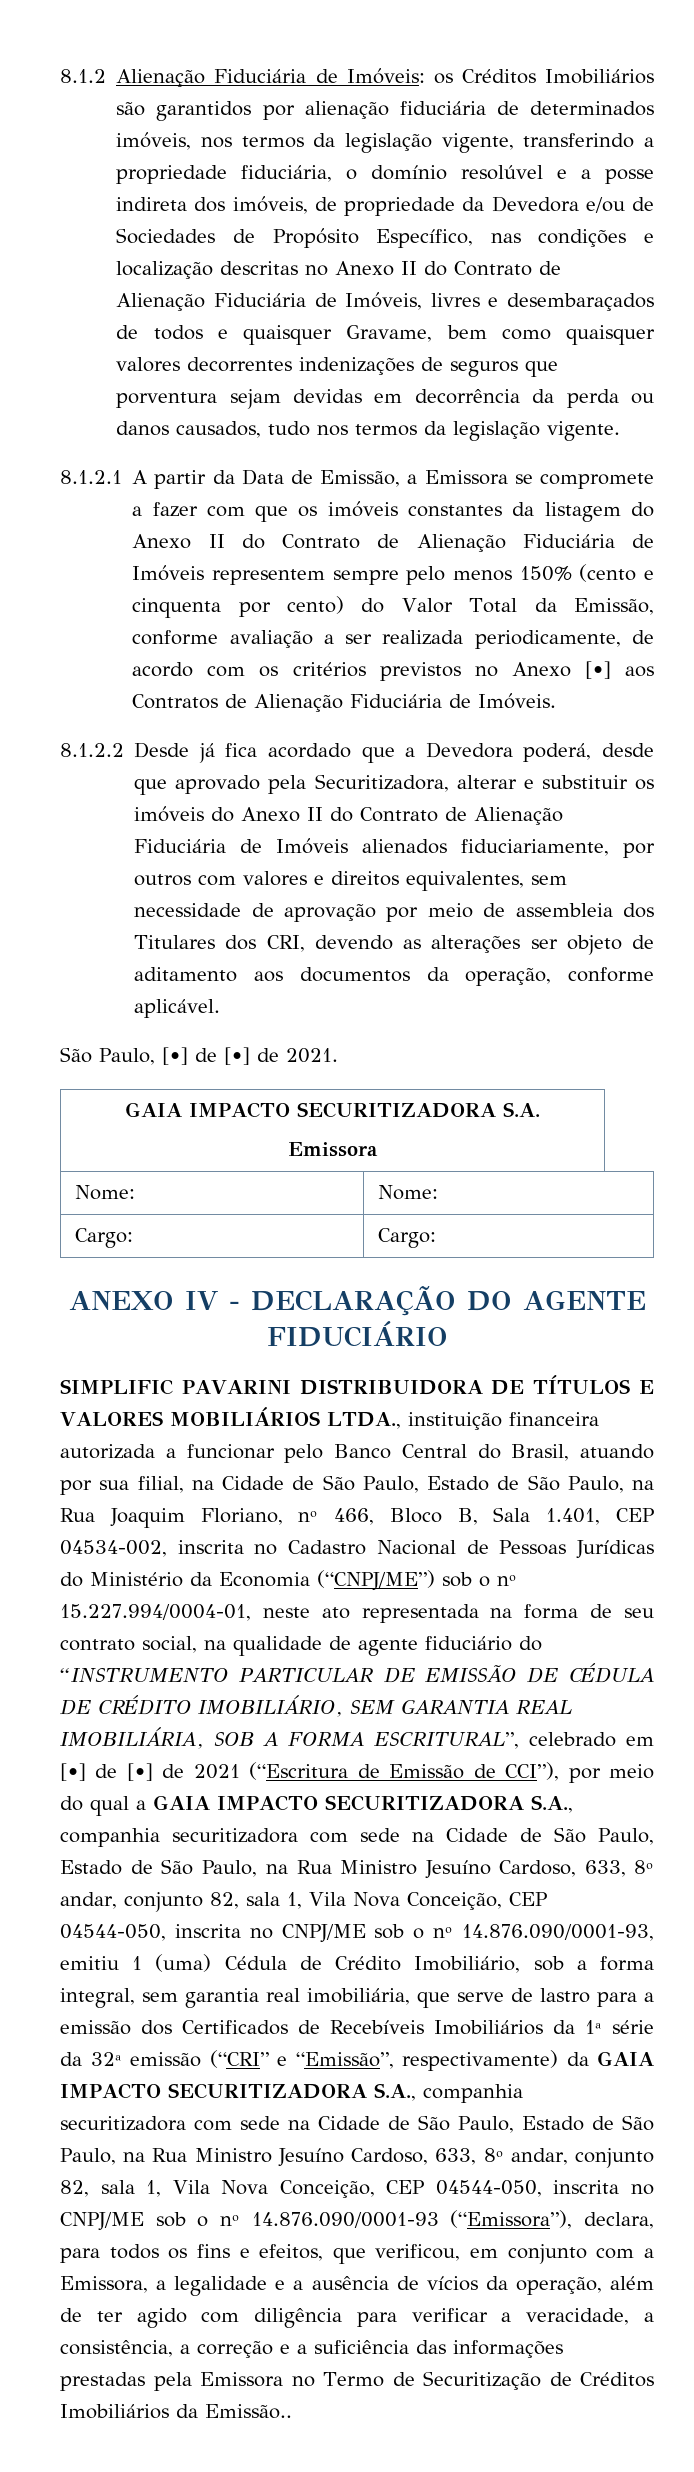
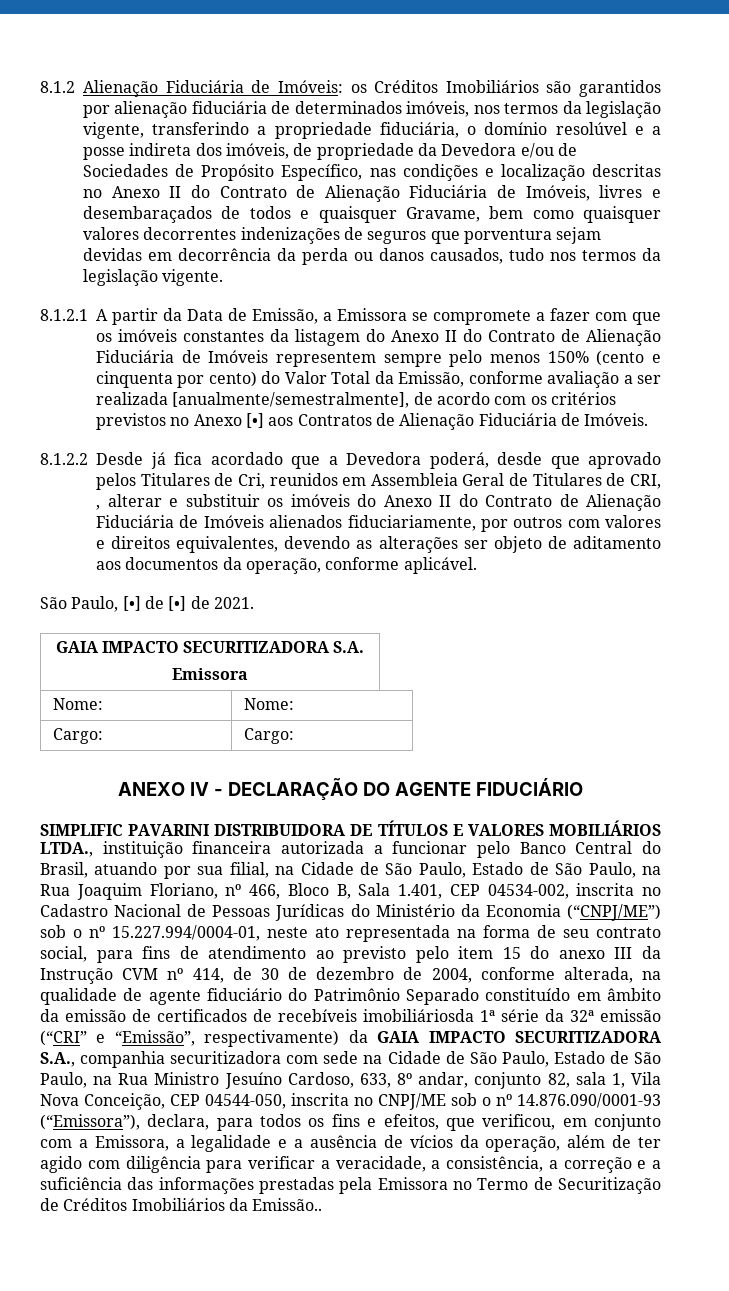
[474,630,621,649] periodicamente, -> [172,392,410,408] [anualmente/semestralmente],
[268,774,449,794] pela Securitizadora, -> [96,473,661,490] [96,505,100,510] pelos Titulares de Cri, reunidos em Assembleia Geral de Titulares de CRI, ,
[531,875,568,885] [134,903,654,922] [134,935,305,952] sem necessidade de aprovação por meio de assembleia dos Titulares dos CRI, -> (279, 544) none
(197, 1644) none -> [96,946,662,963] [40,967,633,984] para fins de atendimento ao previsto pelo item 15 do anexo III da Instrução CVM nº 414, de 30 de dezembro de 2004, conforme alterada,
[60,1663,654,1683] [60,1695,573,1717] [60,1727,654,1749] [60,1762,654,1783] [60,1795,573,1816] [60,1827,655,1847] [60,1859,654,1879] [60,1892,547,1912] [60,1924,654,1943] [60,1954,654,1973] [60,1988,654,2008] [60,2020,575,2035] “INSTRUMENTO PARTICULAR DE EMISSÃO DE CÉDULA DE CRÉDITO IMOBILIÁRIO, SEM GARANTIA REAL IMOBILIÁRIA, SOB A FORMA ESCRITURAL”, celebrado em [•] de [•] de 2021 (“Escritura de Emissão de CCI”), por meio do qual a GAIA IMPACTO SECURITIZADORA S.A., companhia securitizadora com sede na Cidade de São Paulo, Estado de São Paulo, na Rua Ministro Jesuíno Cardoso, 633, 8º andar, conjunto 82, sala 1, Vila Nova Conceição, CEP 04544-050, inscrita no CNPJ/ME sob o nº 14.876.090/0001-93, emitiu 1 (uma) Cédula de Crédito Imobiliário, sob a forma integral, sem garantia real imobiliária, que serve de lastro para a emissão dos Certificados de Recebíveis Imobiliários da -> [313,988,661,1005] [40,1009,474,1022] Patrimônio Separado constituído em âmbito da emissão de certificados de recebíveis imobiliáriosda

